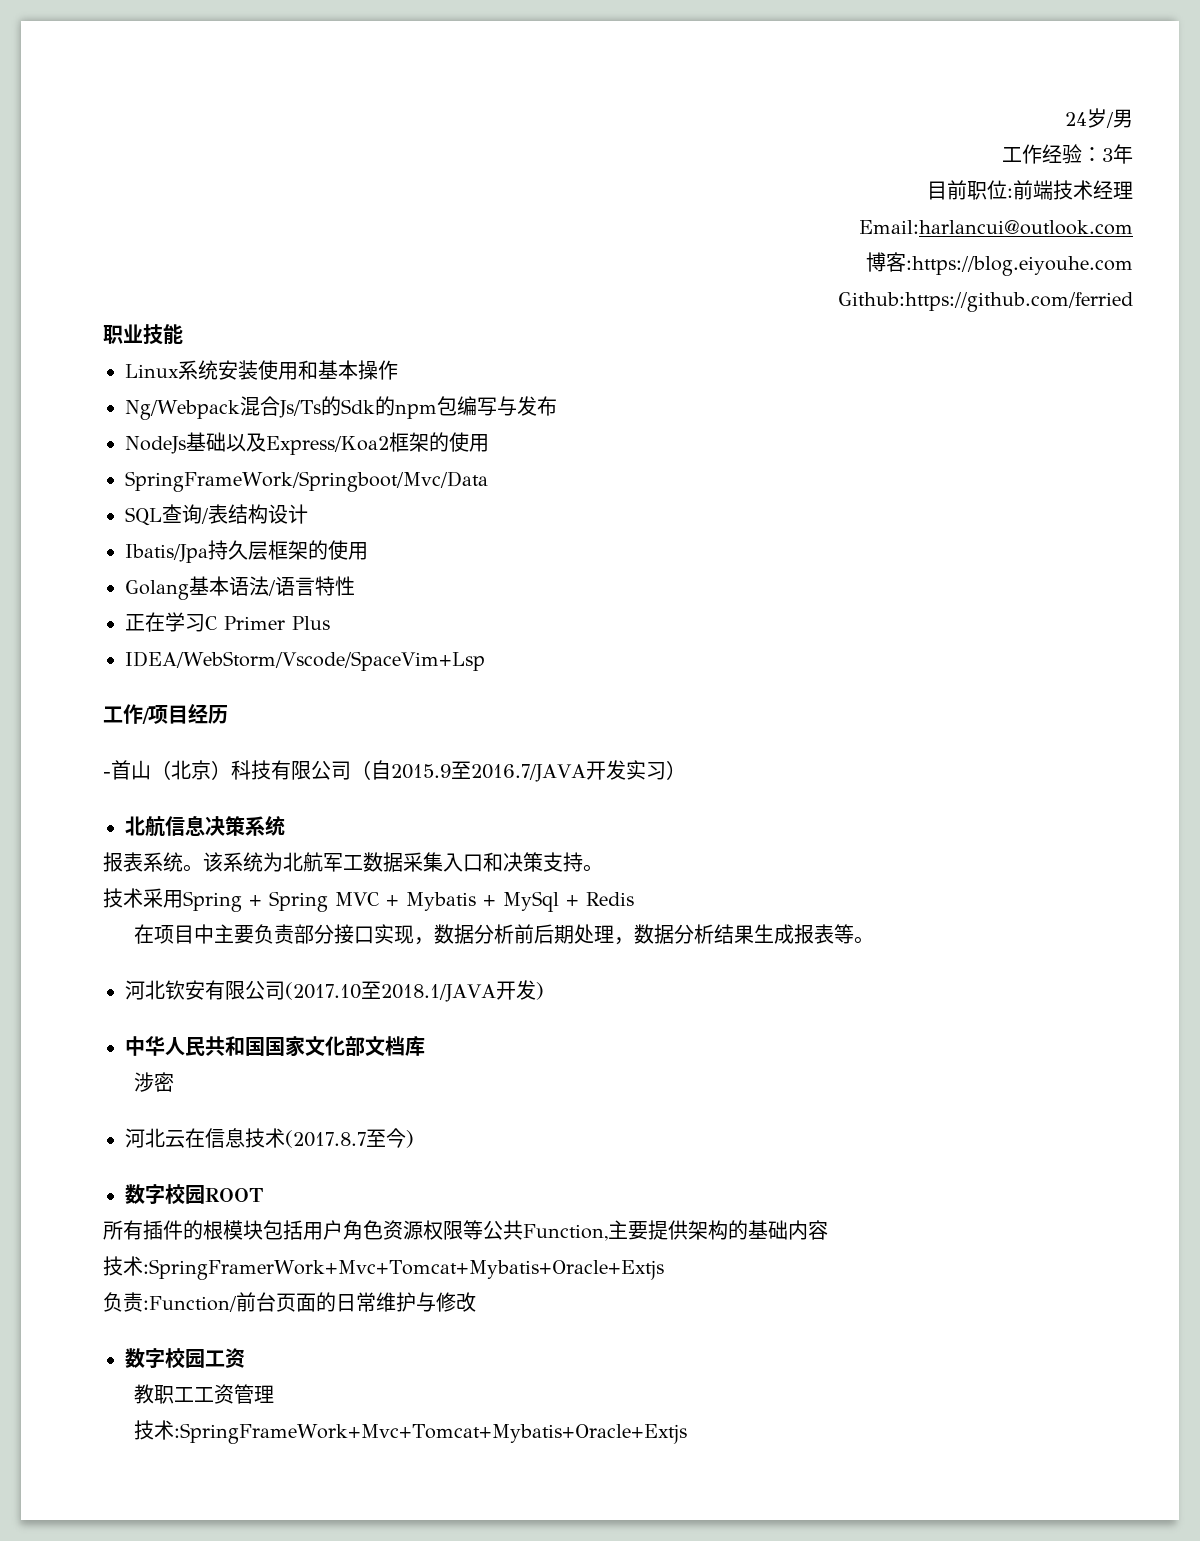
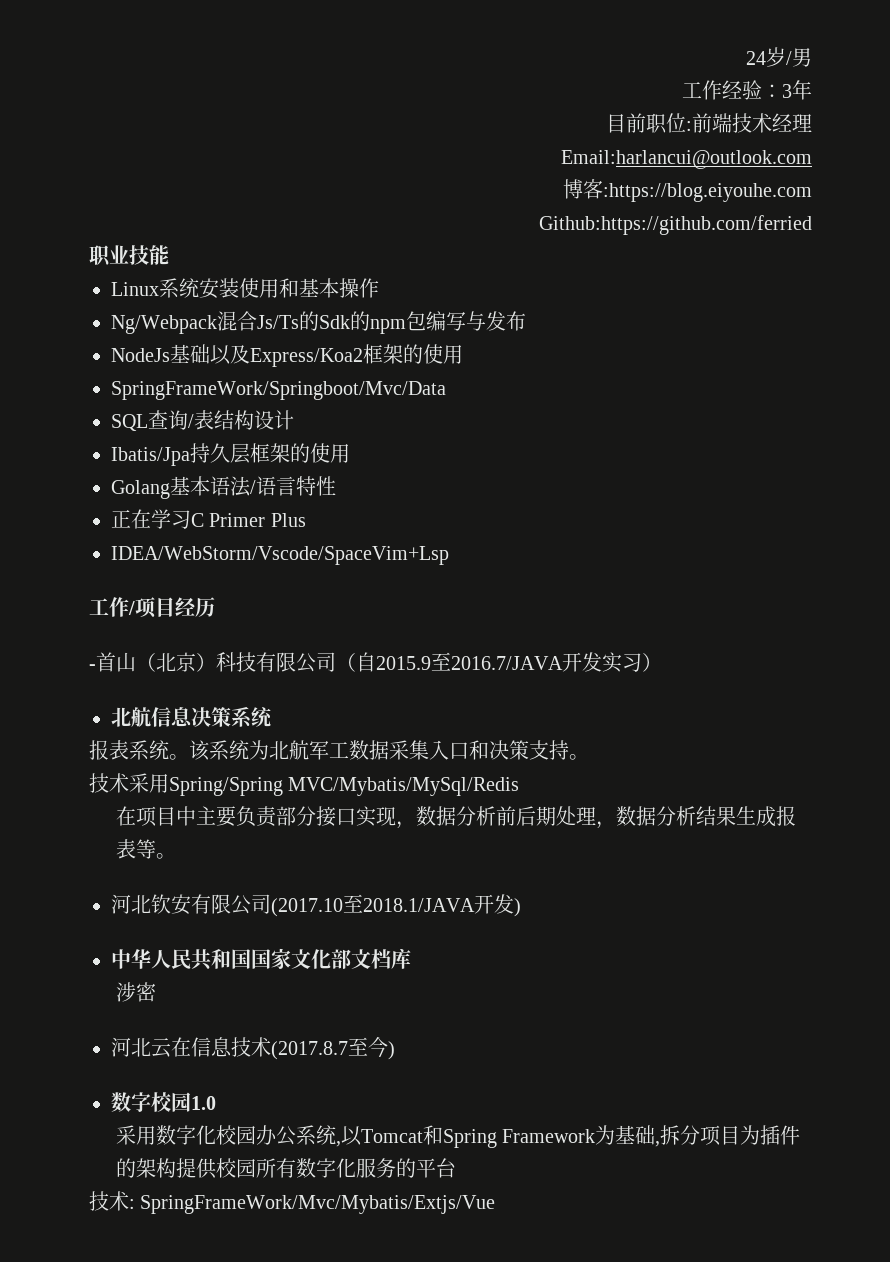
[183,891,634,912] Spring + Spring MVC + Mybatis + MySql + Redis -> [169,777,520,796] Spring/Spring MVC/Mybatis/MySql/Redis
[205,1188,263,1202] [103,1220,828,1241] [103,1256,664,1280] [103,1292,476,1312] [125,1348,245,1368] [133,1384,274,1404] [133,1420,687,1444] ROOT // 所有插件的根模块包括用户角色资源权限等公共Function,主要提供架构的基础内容 // 技术:SpringFramerWork+Mvc+Tomcat+Mybatis+Oracle+Extjs // 负责:Function/前台页面的日常维护与修改 // 数字校园工资 // 教职工工资管理 // 技术:SpringFrameWork+Mvc+Tomcat+Mybatis+Oracle+Extjs -> [191,1096,216,1110] [115,1125,801,1148] [115,1158,456,1179] [89,1191,496,1214] 1.0 // 采用数字化校园办公系统,以Tomcat和Spring Framework为基础,拆分项目为插件的架构提供校园所有数字化服务的平台 // 技术: SpringFrameWork/Mvc/Mybatis/Extjs/Vue

